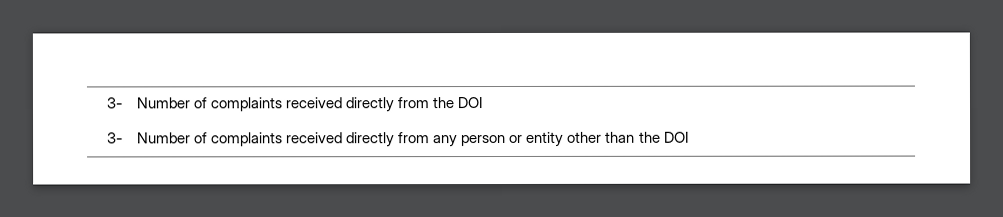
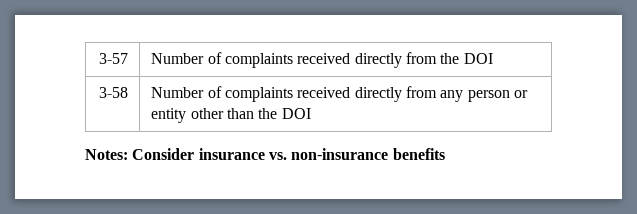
[106,97,123,109] 3- -> [98,53,128,64] 3-57
[107,132,124,144] 3- -> [98,87,128,98] 3-58
(689, 137) none -> [85,148,445,160] // Notes: Consider insurance vs. non-insurance benefits

